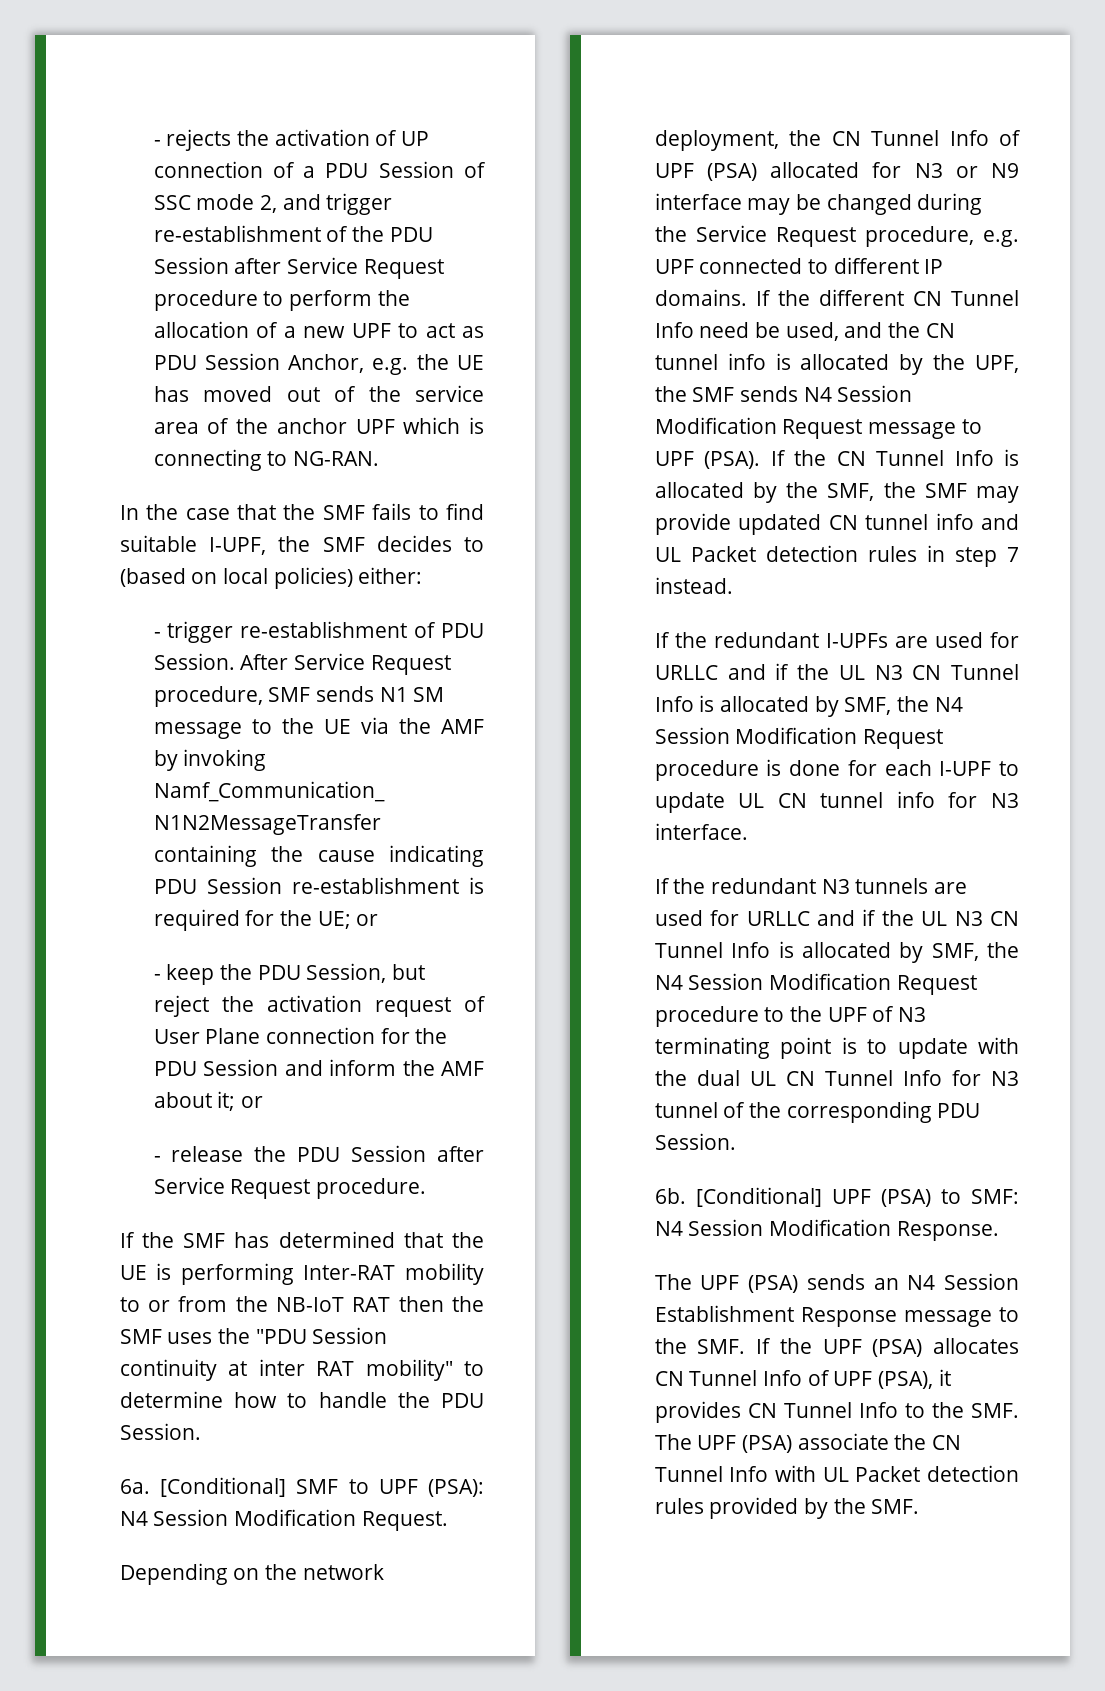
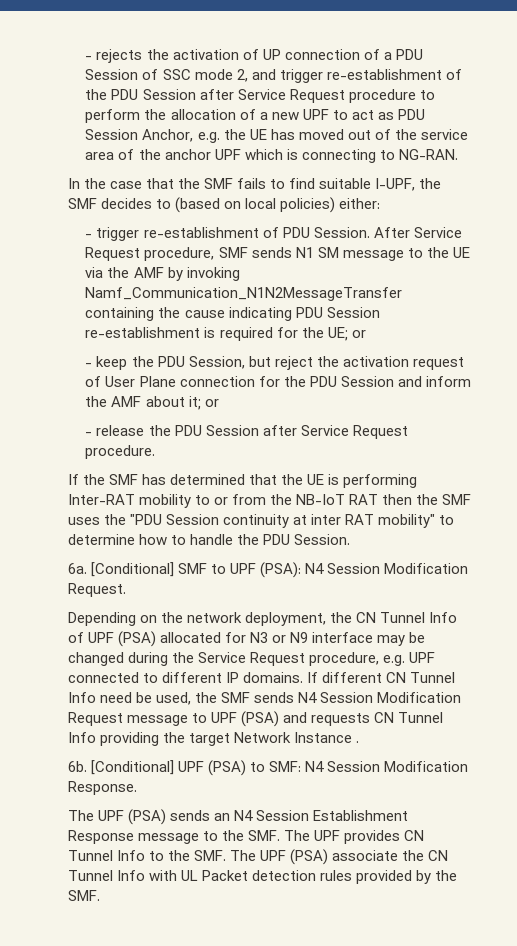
[777,290,810,306] the -> (318, 677) none
[844,322,955,338] [654,353,1020,375] and the CN tunnel info is allocated by the UPF, -> (191, 698) none
[704,449,1019,469] [654,482,1019,503] [654,513,1019,535] [654,545,1020,567] [654,577,733,594] [654,632,1020,648] [654,663,1020,680] [654,695,963,717] [654,727,944,749] [654,759,1019,781] [654,791,1020,813] [654,823,748,840] [654,878,968,894] [654,909,1019,926] [654,941,1019,963] [654,973,977,995] [654,1006,927,1027] [654,1037,1019,1059] [654,1070,1019,1086] [654,1101,981,1123] [654,1133,736,1150] (PSA). If the CN Tunnel Info is allocated by the SMF, the SMF may provide updated CN tunnel info and UL Packet detection rules in step 7 instead. // If the redundant I-UPFs are used for URLLC and if the UL N3 CN Tunnel Info is allocated by SMF, the N4 Session Modification Request procedure is done for each I-UPF to update UL CN tunnel info for N3 interface. // If the redundant N3 tunnels are used for URLLC and if the UL N3 CN Tunnel Info is allocated by SMF, the N4 Session Modification Request procedure to the UPF of N3 terminating point is to update with the dual UL CN Tunnel Info for N3 tunnel of the corresponding PDU Session. -> [240,711,444,727] [67,732,359,746] (PSA) and requests CN Tunnel Info providing the target Network Instance .
[756,1338,1019,1357] [654,1369,951,1389] If the UPF (PSA) allocates CN Tunnel Info of UPF (PSA), it -> [283,830,340,841] The UPF

